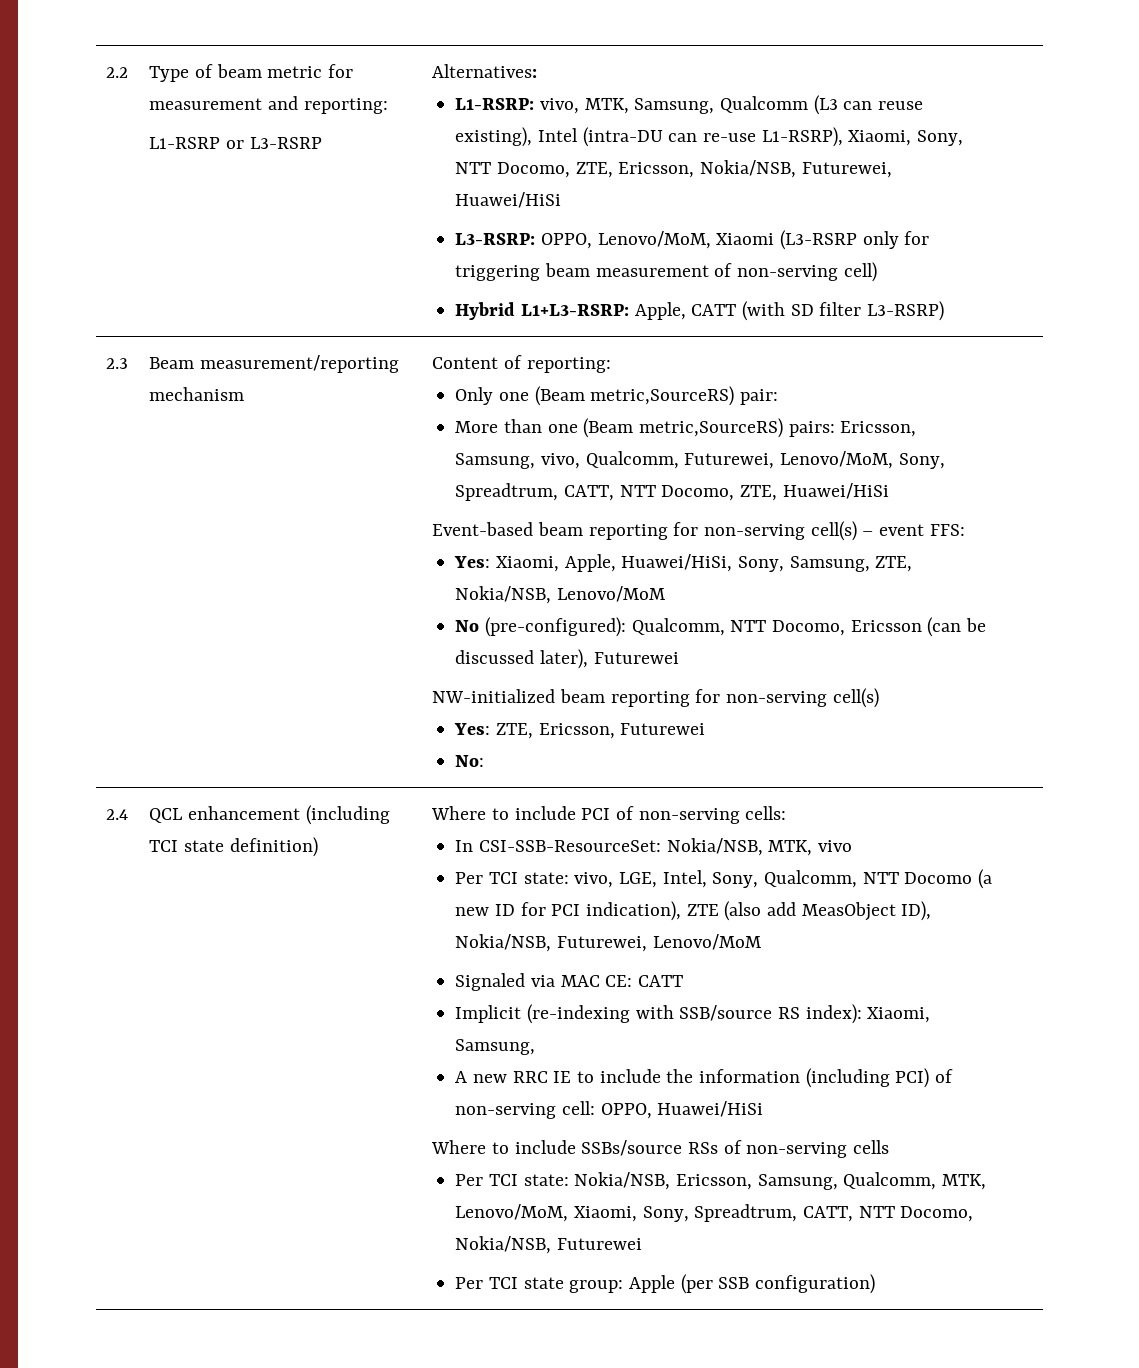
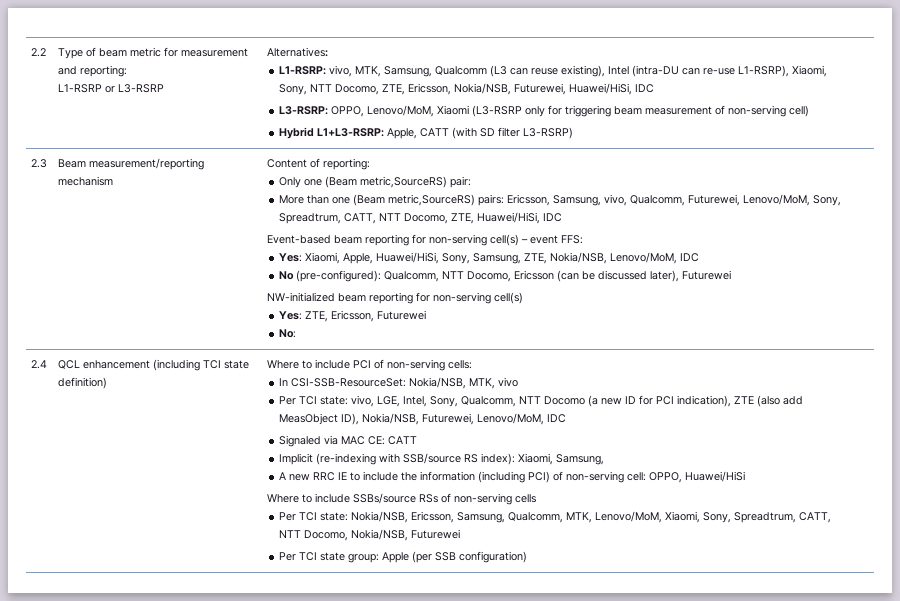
[455,192,562,208] Huawei/HiSi -> [569,83,655,95] Huawei/HiSi, IDC
[782,483,889,499] Huawei/HiSi -> [477,212,563,224] Huawei/HiSi, IDC
[557,586,666,602] Lenovo/MoM -> [610,252,700,264] Lenovo/MoM, IDC
[652,934,761,950] Lenovo/MoM -> [477,413,567,425] Lenovo/MoM, IDC

